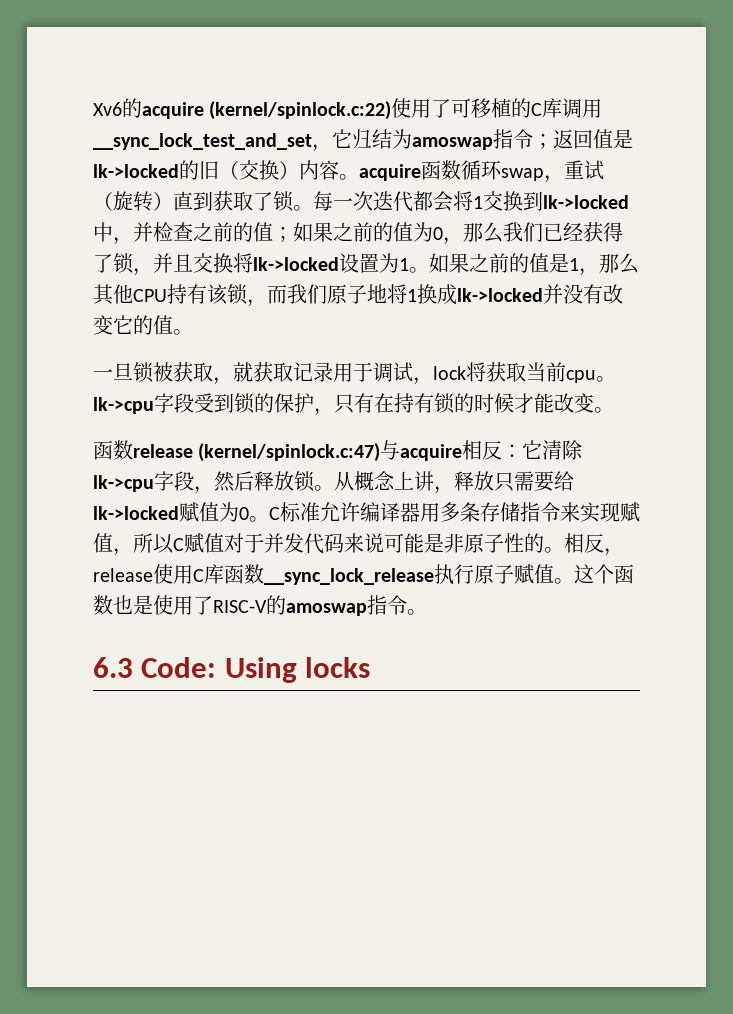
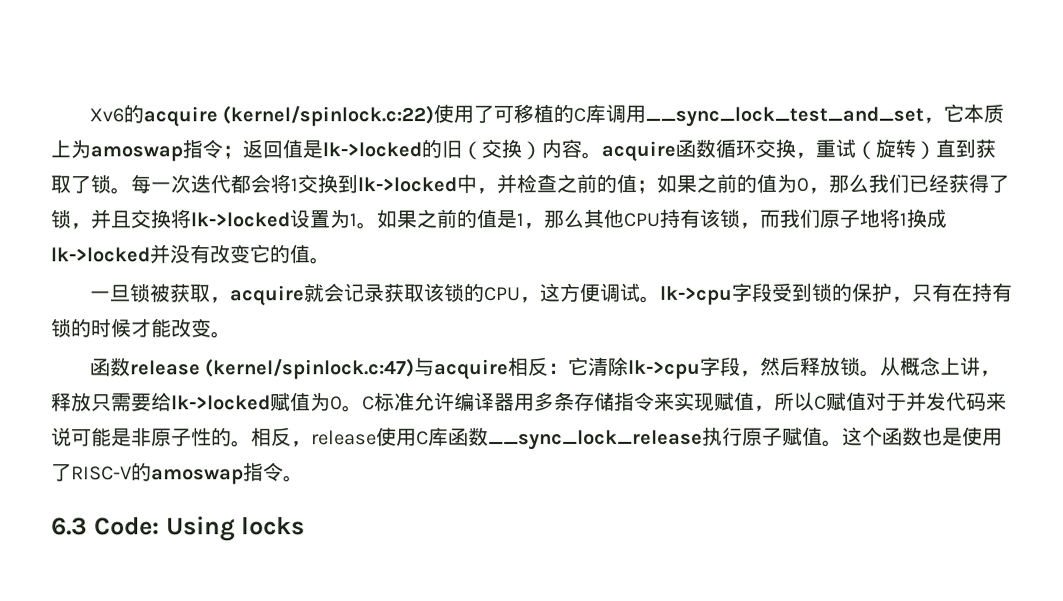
[352,129,392,149] 归结 -> [962,103,1004,123] [50,140,71,158] 本质上
[501,168,544,181] swap -> [755,138,796,158] 交换
[233,362,596,385] 就获取记录用于调试，lock将获取当前cpu -> [228,282,641,307] acquire就会记录获取该锁的CPU，这方便调试

